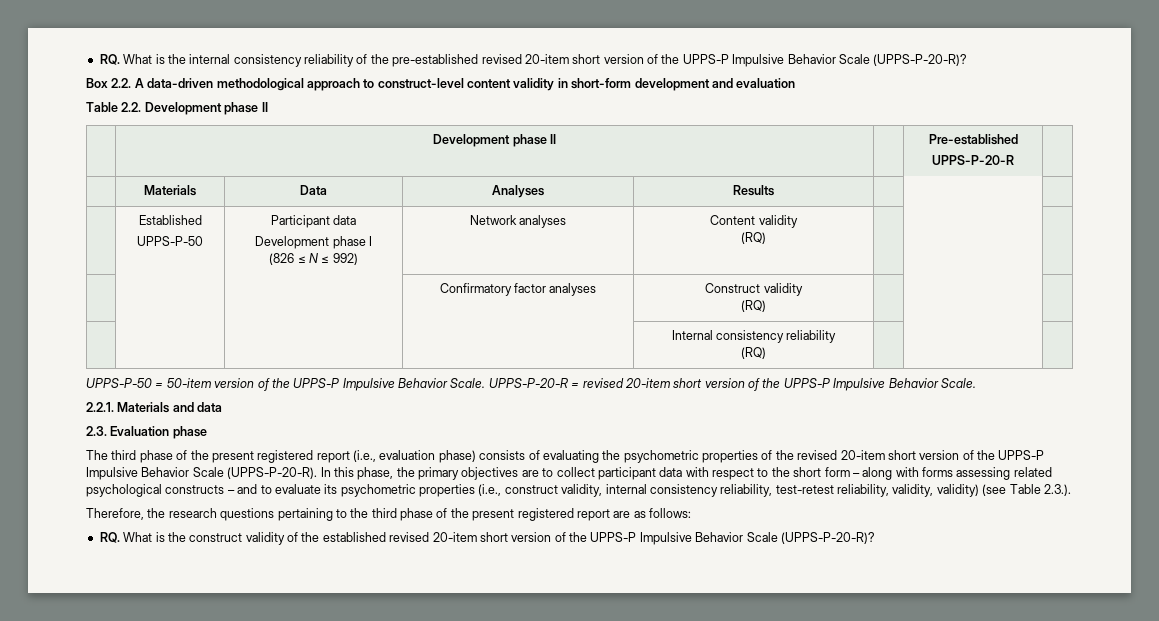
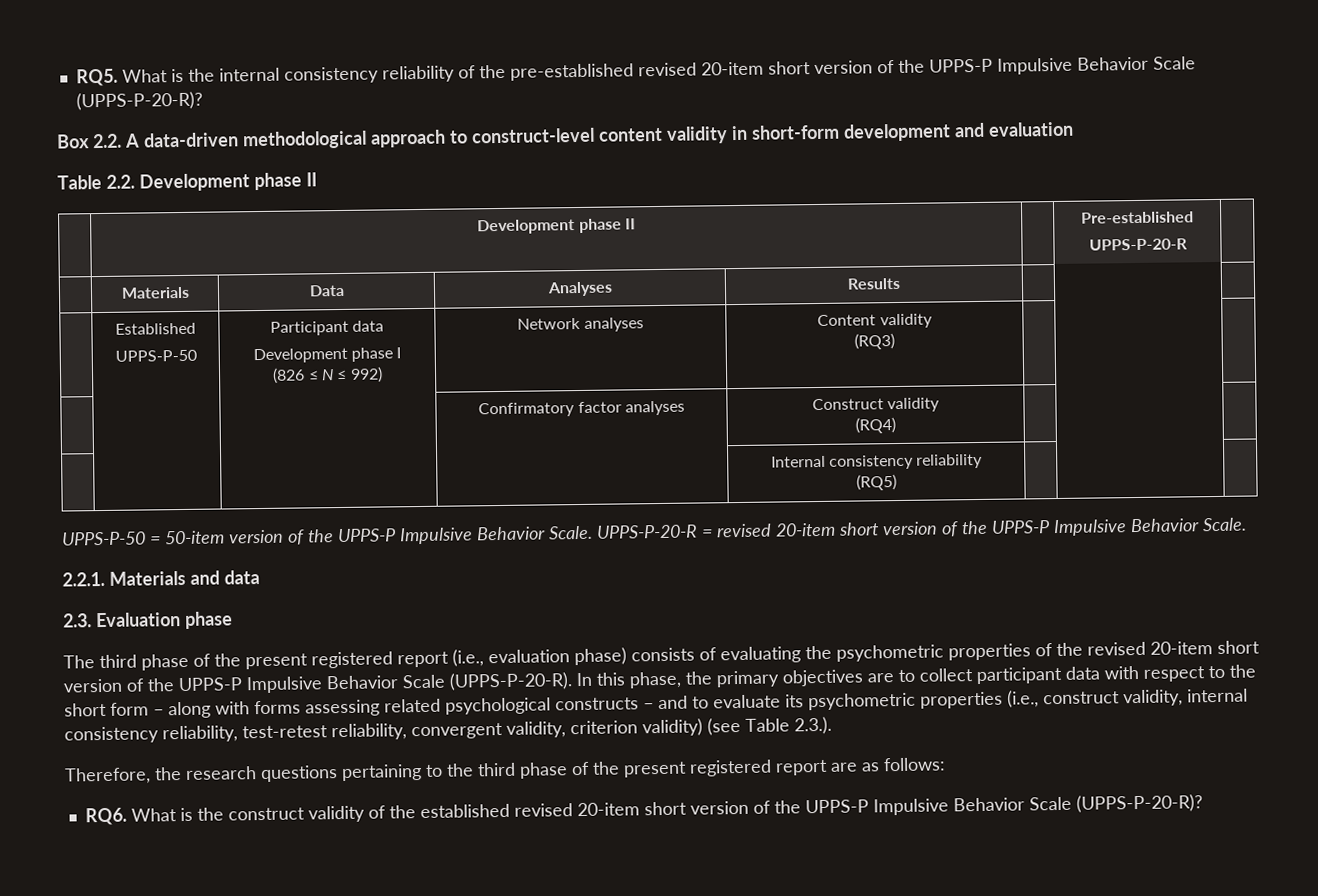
[99,54,120,65] RQ. -> [75,68,118,87] RQ5.
[741,232,766,244] (RQ) -> [854,333,895,350] (RQ3)
[741,300,766,312] (RQ) -> [855,417,896,434] (RQ4)
[741,347,766,359] (RQ) -> [856,474,897,491] (RQ5)
[892,484,934,497] validity, -> [411,720,638,740] convergent validity, criterion
[99,532,120,543] RQ. -> [84,807,127,826] RQ6.

